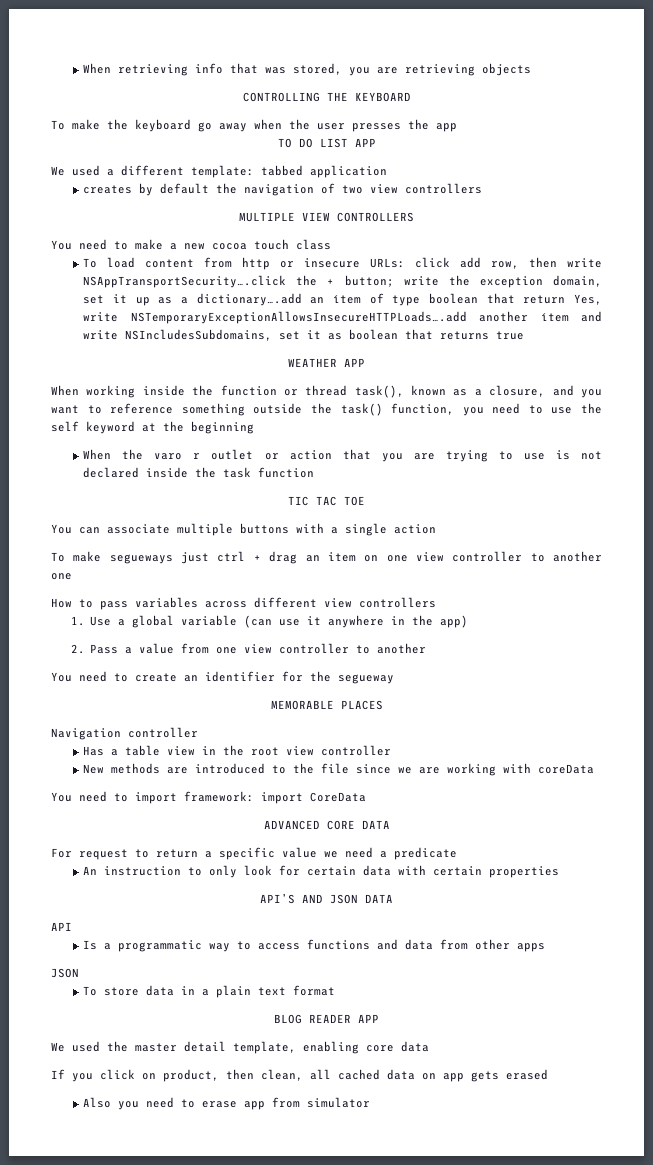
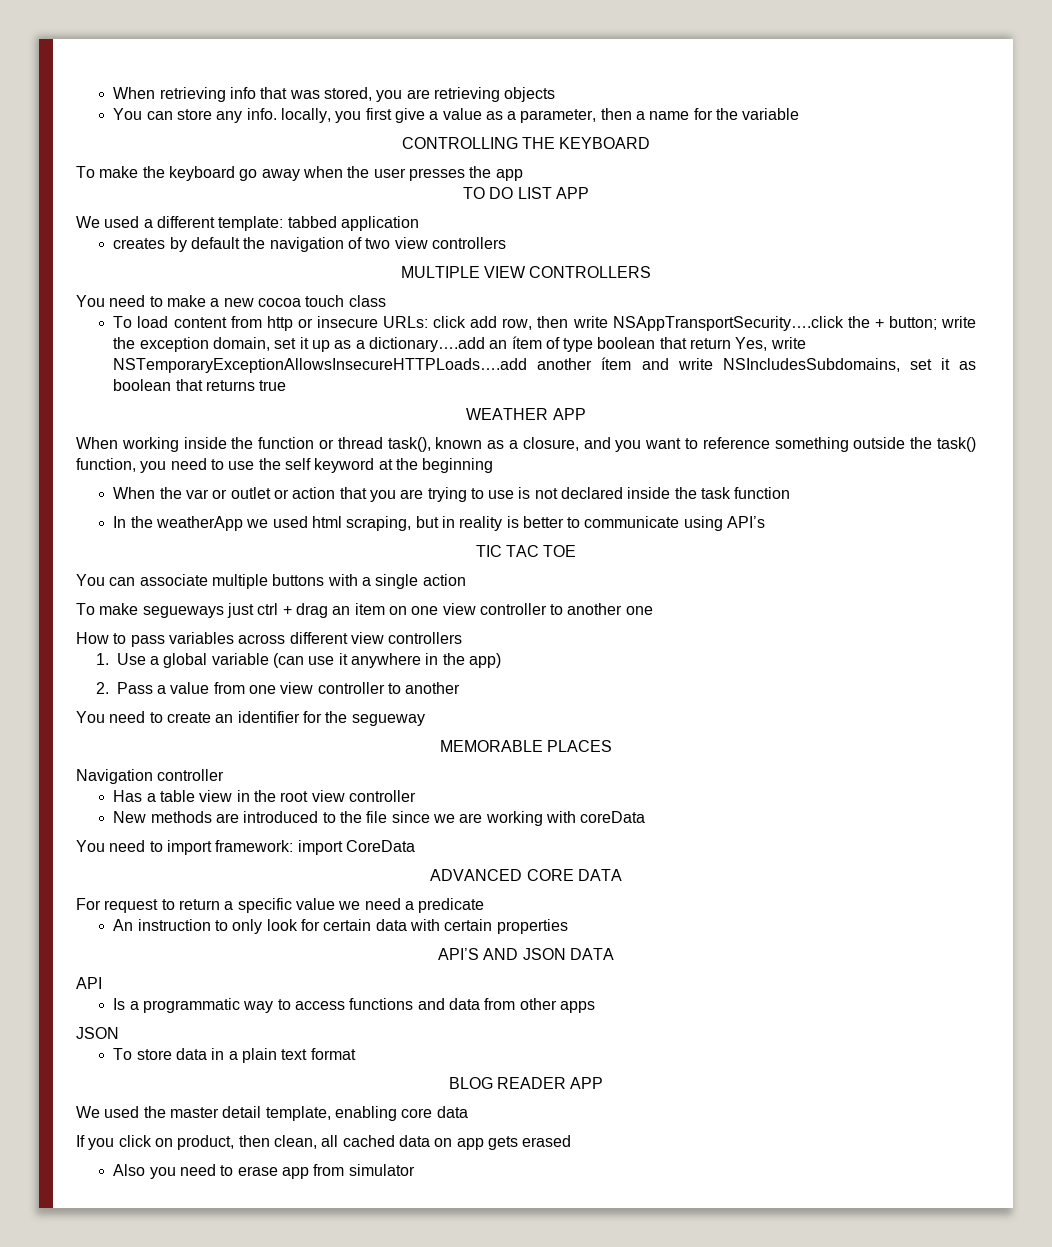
(532, 69) none -> [113,108,800,123] // You can store any info. locally, you first give a value as a parameter, then a name for the variable
[154,453,201,460] varo r -> [185,489,228,499] var or
(315, 472) none -> [113,516,766,531] // In the weatherApp we used html scraping, but in reality is better to communicate using API’s

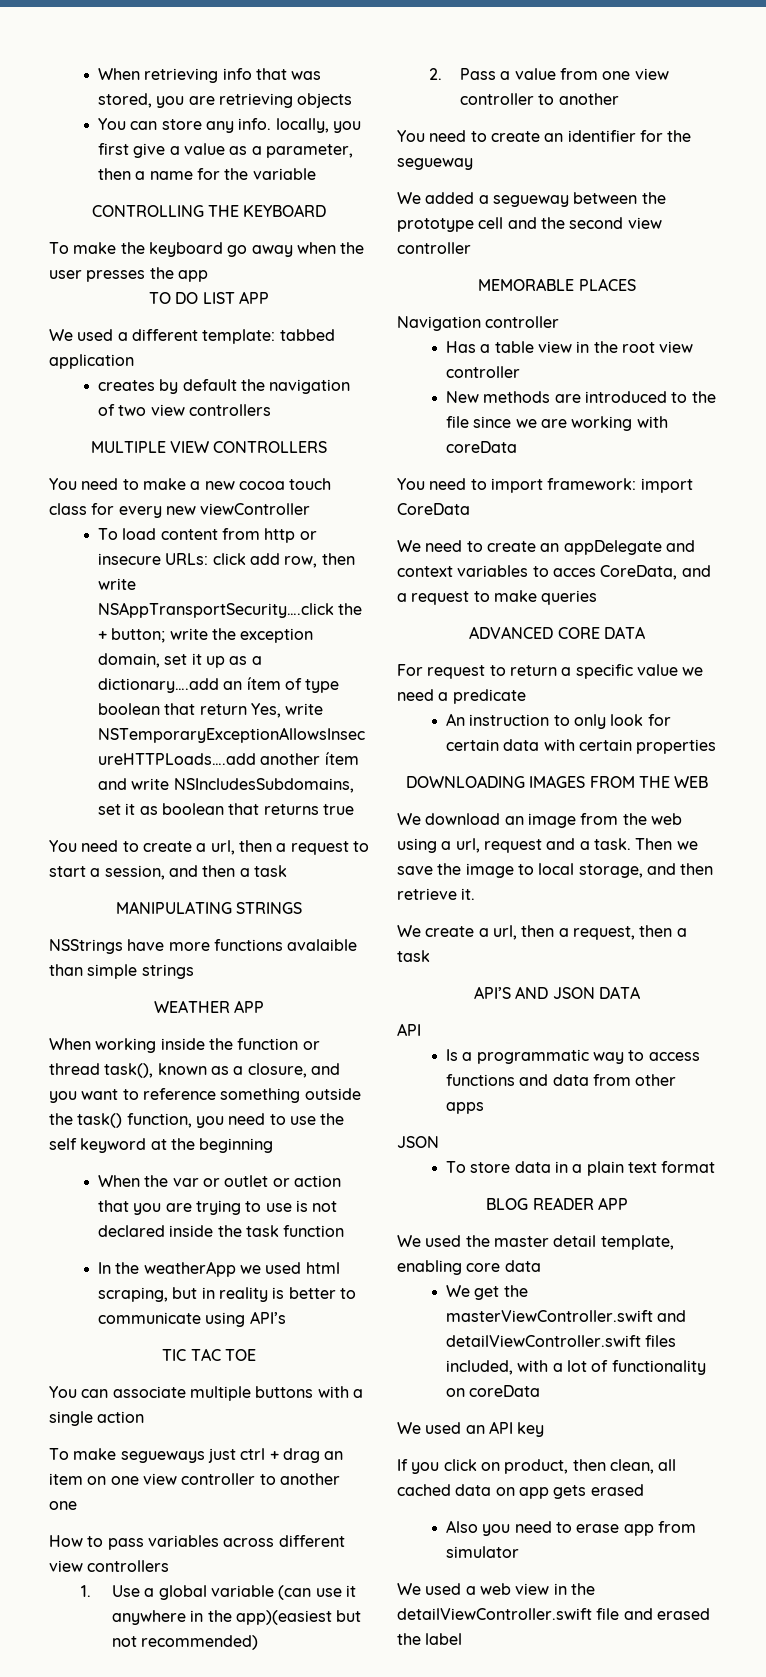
(386, 301) none -> [91,503,311,518] for every new viewController
(287, 385) none -> [49,840,369,855] [49,865,287,880] [115,901,303,914] [49,939,358,954] [49,964,194,979] // You need to create a url, then a request to start a session, and then a task // MANIPULATING STRINGS // NSStrings have more functions avalaible than simple strings
[468,653,501,668] app) -> [235,1610,362,1625] [112,1635,259,1650] app)(easiest but not recommended)
(425, 720) none -> [397,192,666,207] [397,217,662,232] [397,242,471,254] // We added a segueway between the prototype cell and the second view controller
(415, 846) none -> [397,540,695,555] [397,565,711,580] [397,590,598,605] // We need to create an appDelegate and context variables to acces CoreData, and a request to make queries
(568, 926) none -> [405,775,709,788] [397,813,682,828] [397,838,698,853] [397,863,714,878] [397,888,476,900] [397,925,687,940] [397,950,430,962] // DOWNLOADING IMAGES FROM THE WEB // We download an image from the web using a url, request and a task. Then we save the image to local storage, and then retrieve it. // We create a url, then a request, then a task
(468, 1112) none -> [446,1285,528,1300] [446,1310,687,1322] [446,1335,677,1347] [446,1360,706,1375] [446,1385,541,1397] [397,1421,545,1437] // We get the masterViewController.swift and detailViewController.swift files included, with a lot of functionality on coreData // We used an API key
(415, 1170) none -> [397,1583,595,1595] [397,1608,710,1620] [397,1633,463,1645] // We used a web view in the detailViewController.swift file and erased the label

